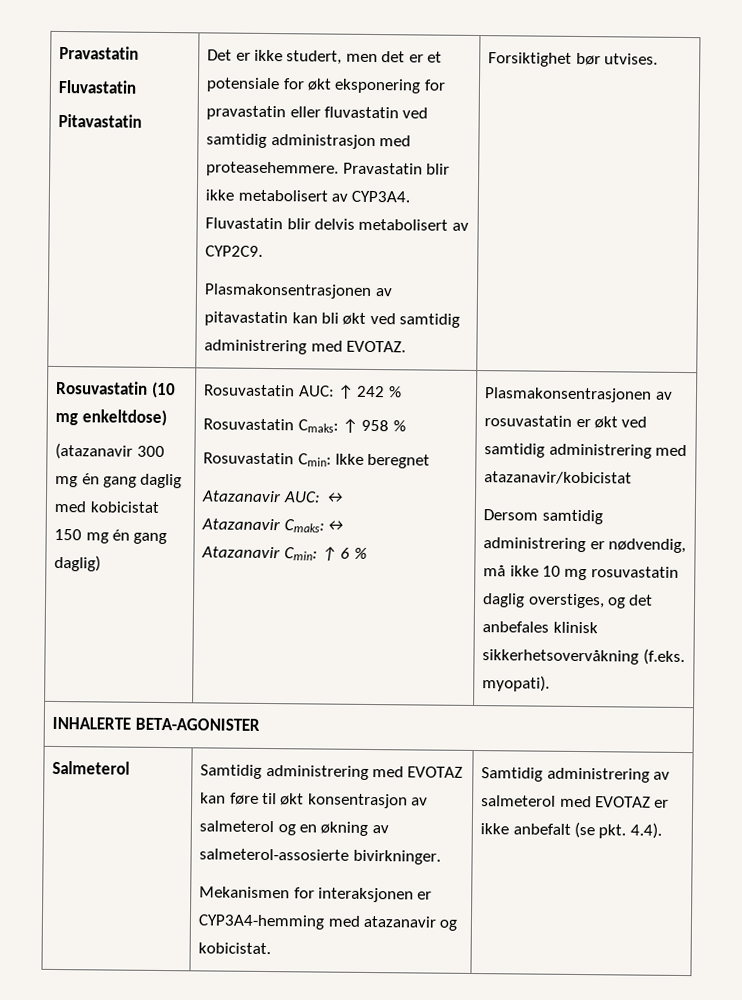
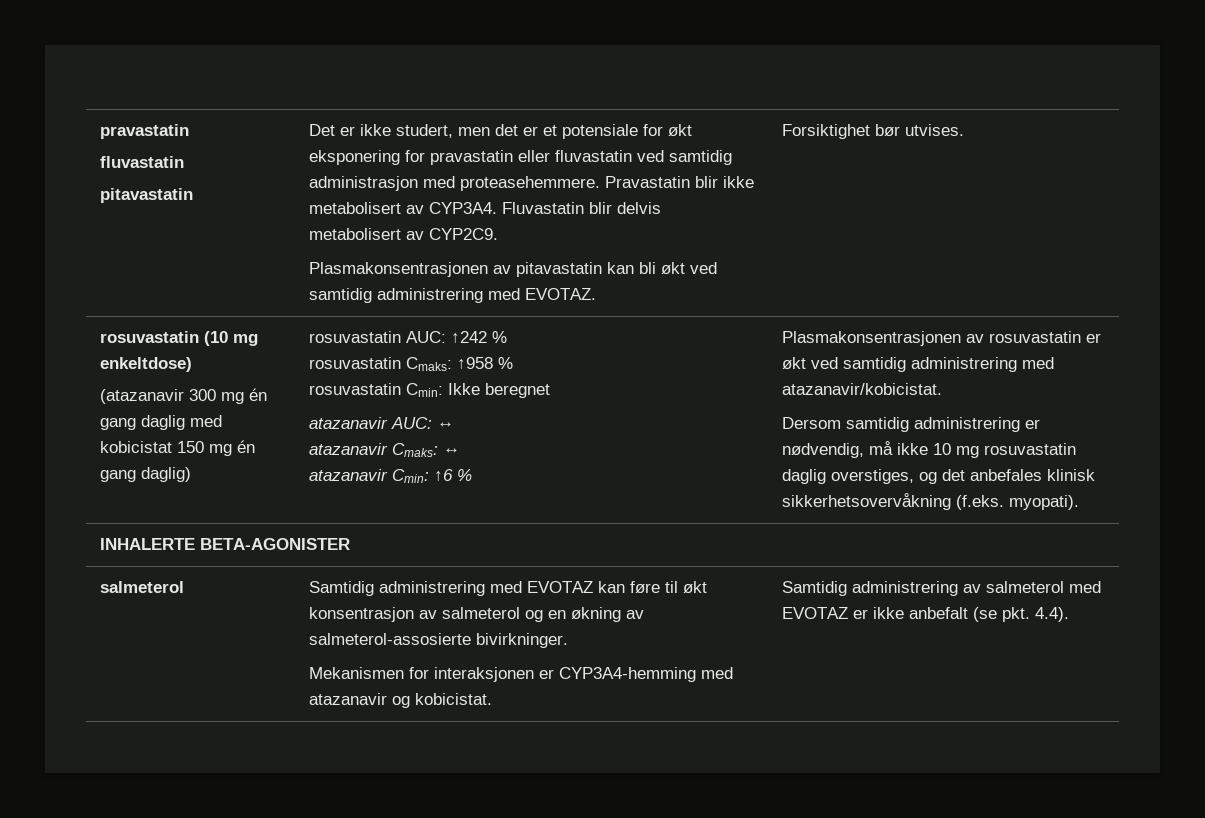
[59,45,140,60] [58,79,138,94] [58,113,143,128] Pravastatin // Fluvastatin // Pitavastatin -> [99,124,189,139] [99,156,184,168] [99,188,193,203] pravastatin // fluvastatin // pitavastatin
[56,380,149,395] Rosuvastatin -> [99,331,199,343] rosuvastatin
[203,384,402,399] [203,418,406,433] [203,452,295,465] Rosuvastatin AUC: ↑ 242 % // Rosuvastatin Cmaks: ↑ 958 % // Rosuvastatin -> [308,331,507,343] [308,357,513,371] [308,383,401,395] rosuvastatin AUC: ↑242 % // rosuvastatin Cmaks: ↑958 % // rosuvastatin
[201,490,282,503] Atazanavir -> [308,417,388,429] atazanavir
[201,518,347,533] [201,546,351,561] Atazanavir Cmaks:↔ // Atazanavir Cmin: ↑ 6 -> [308,443,460,457] [308,469,453,483] atazanavir Cmaks: ↔ // atazanavir Cmin: ↑6
[484,471,633,485] atazanavir/kobicistat -> [781,383,942,395] atazanavir/kobicistat.
[52,760,131,775] Salmeterol -> [99,581,184,593] salmeterol

